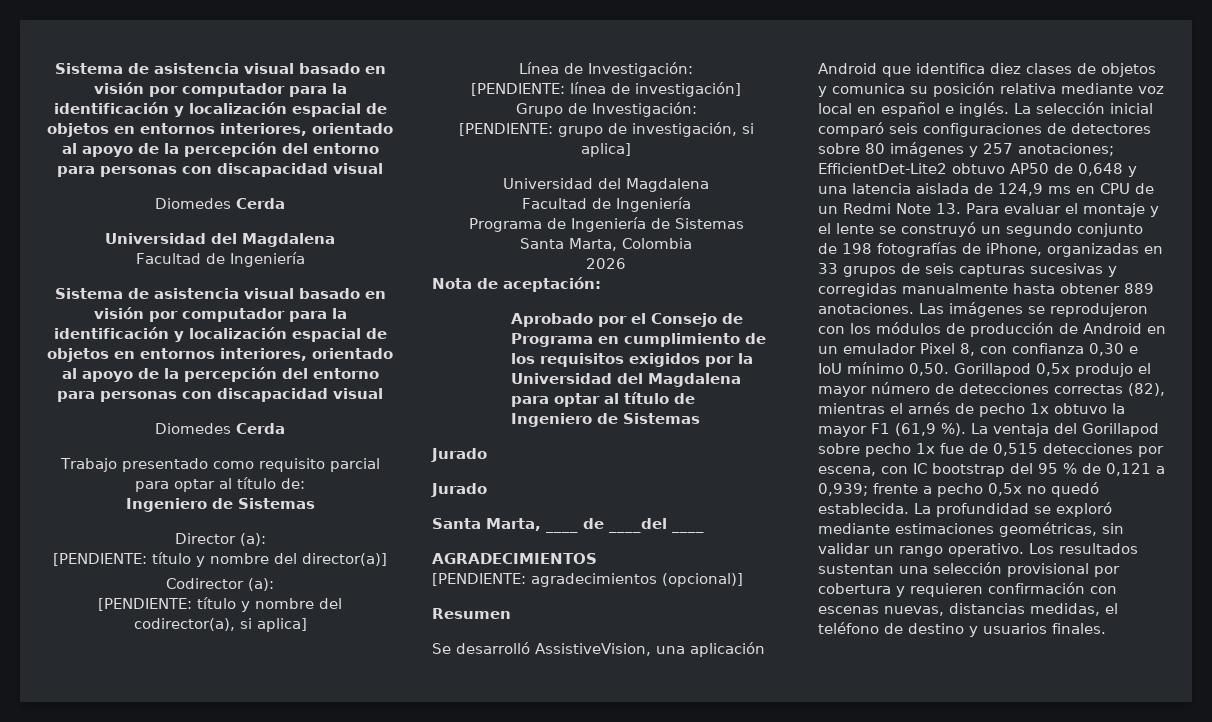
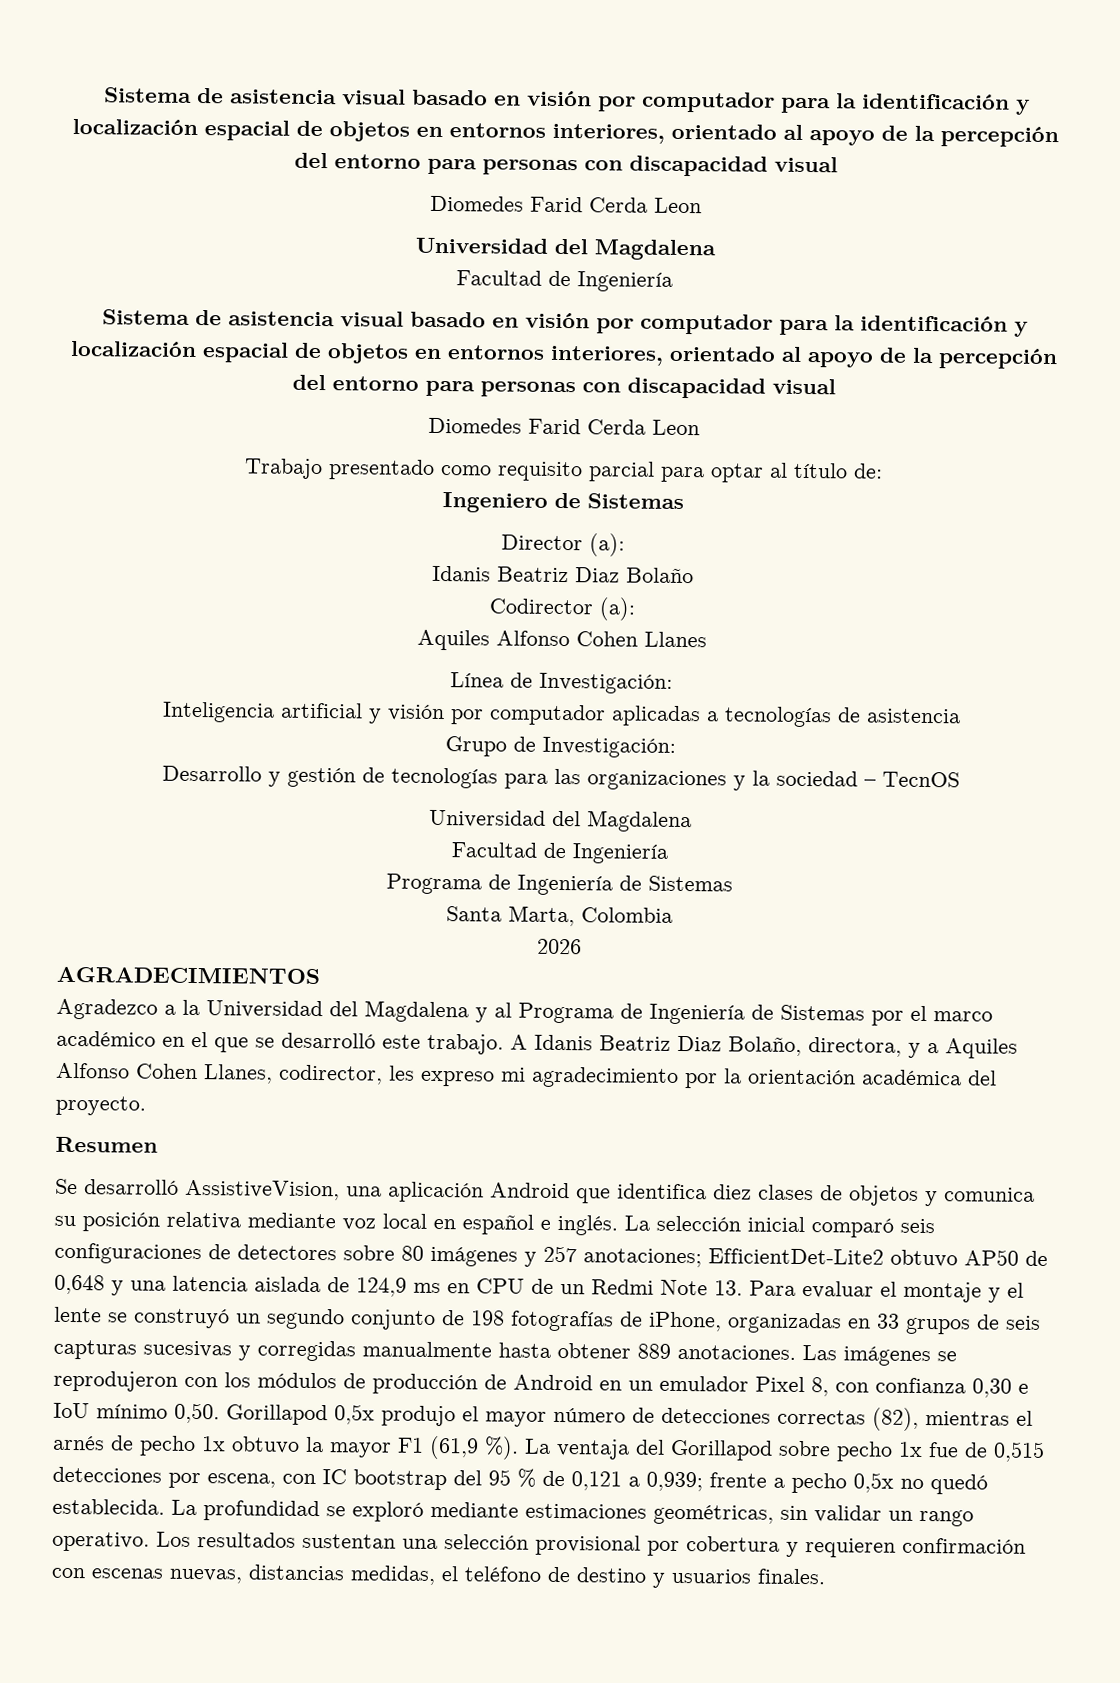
[236,198,285,209] Cerda -> [529,196,702,214] Farid Cerda Leon
[236,423,285,434] Cerda -> [527,418,700,436] Farid Cerda Leon
[53,552,387,567] [166,578,274,591] [98,597,342,612] [133,618,307,632] [519,62,693,77] [471,82,741,97] [515,102,697,117] [458,122,754,137] [581,143,631,157] [PENDIENTE: título y nombre del director(a)] // Codirector (a): // [PENDIENTE: título y nombre del codirector(a), si aplica] // Línea de Investigación: // [PENDIENTE: línea de investigación] // Grupo de Investigación: // [PENDIENTE: grupo de investigación, si aplica] -> [431,565,694,584] [488,597,636,621] [416,629,707,651] [450,672,673,694] [161,701,961,728] [445,736,676,758] [161,765,960,791] Idanis Beatriz Diaz Bolaño // Codirector (a): // Aquiles Alfonso Cohen Llanes // Línea de Investigación: // Inteligencia artificial y visión por computador aplicadas a tecnologías de asistencia // Grupo de Investigación: // Desarrollo y gestión de tecnologías para las organizaciones y la sociedad – TecnOS
[432,277,601,292] [510,313,743,327] [510,333,766,347] [510,353,753,367] [510,373,741,387] [510,392,695,407] [510,413,700,427] [431,448,487,462] [431,483,487,497] [432,518,578,533] [583,518,704,533] [432,553,597,564] [432,573,743,587] Nota de aceptación: // Aprobado por el Consejo de Programa en cumplimiento de los requisitos exigidos por la Universidad del Magdalena para optar al título de Ingeniero de Sistemas // Jurado // Jurado // Santa Marta, ____ de ____del ____ // AGRADECIMIENTOS // [PENDIENTE: agradecimientos (opcional)] -> [56,966,320,985] [56,998,993,1026] [56,1030,1018,1059] [56,1062,997,1089] [55,1095,146,1116] AGRADECIMIENTOS // Agradezco a la Universidad del Magdalena y al Programa de Ingeniería de Sistemas por el marco académico en el que se desarrolló este trabajo. A Idanis Beatriz Diaz Bolaño, directora, y a Aquiles Alfonso Cohen Llanes, codirector, les expreso mi agradecimiento por la orientación académica del proyecto.

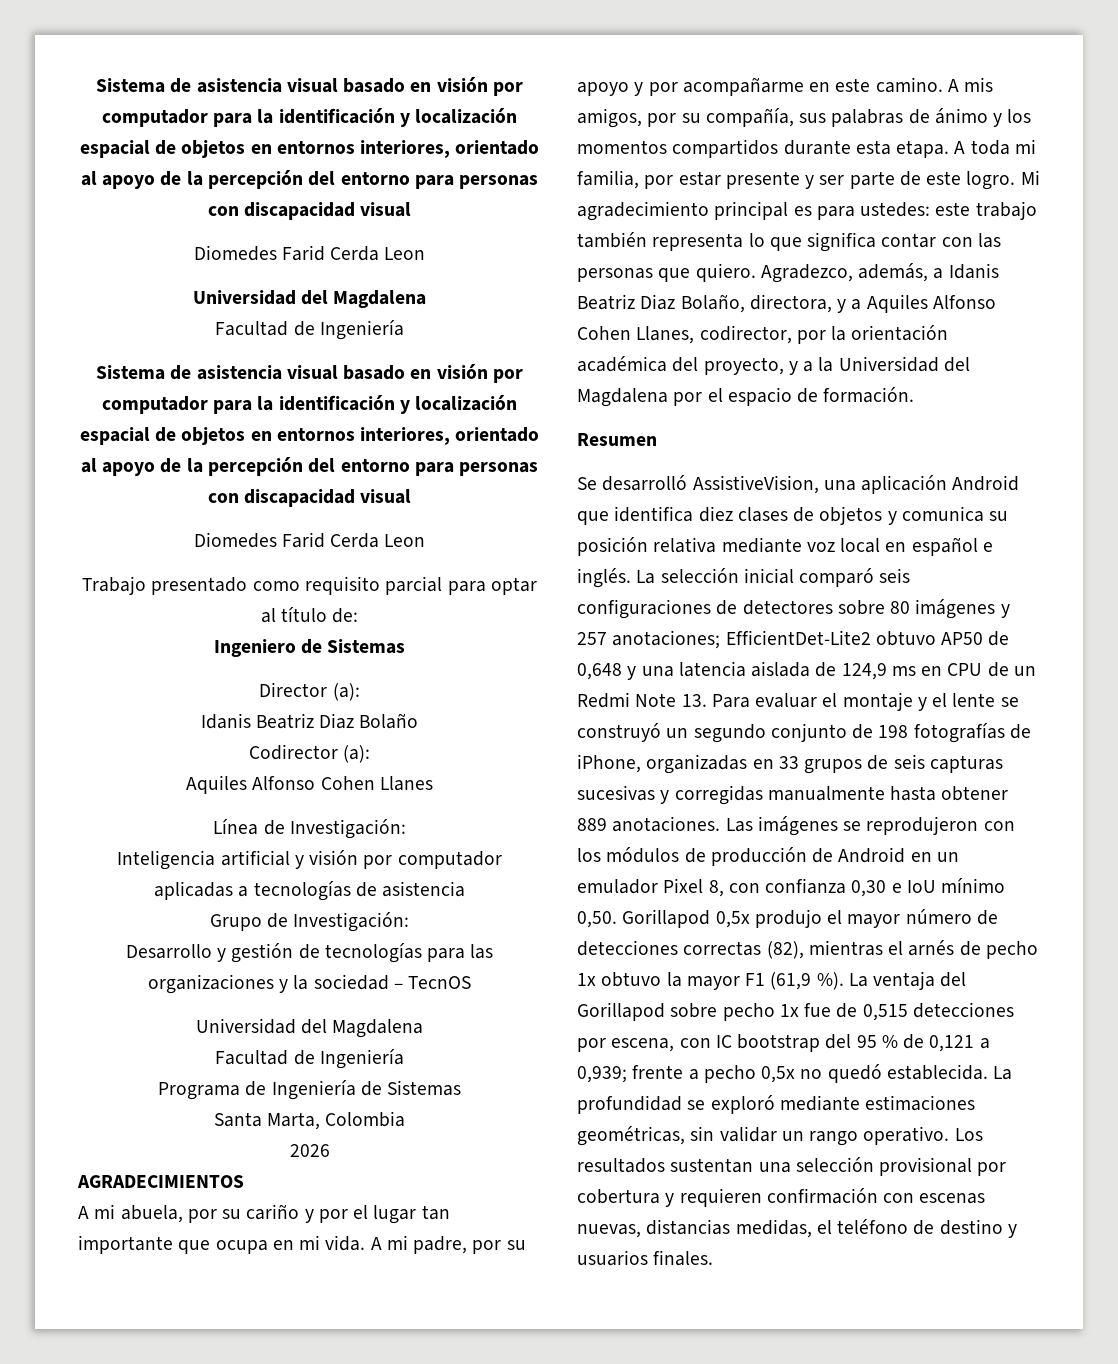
[56,998,993,1026] [56,1030,528,1055] Agradezco a la Universidad del Magdalena y al Programa de Ingeniería de Sistemas por el marco académico en el que se desarrolló este trabajo. A -> [78,1204,450,1224] [78,1235,526,1254] [577,77,994,96] [577,108,1032,128] [577,139,1036,158] [577,170,1040,190] [577,201,1037,221] [577,232,1001,252] [577,263,944,283] A mi abuela, por su cariño y por el lugar tan importante que ocupa en mi vida. A mi padre, por su apoyo y por acompañarme en este camino. A mis amigos, por su compañía, sus palabras de ánimo y los momentos compartidos durante esta etapa. A toda mi familia, por estar presente y ser parte de este logro. Mi agradecimiento principal es para ustedes: este trabajo también representa lo que significa contar con las personas que quiero. Agradezco, además, a
[389,1065,679,1088] les expreso mi agradecimiento -> (792, 334) none
[55,1095,146,1116] proyecto. -> [703,356,970,375] [577,387,915,407] proyecto, y a la Universidad del Magdalena por el espacio de formación.

